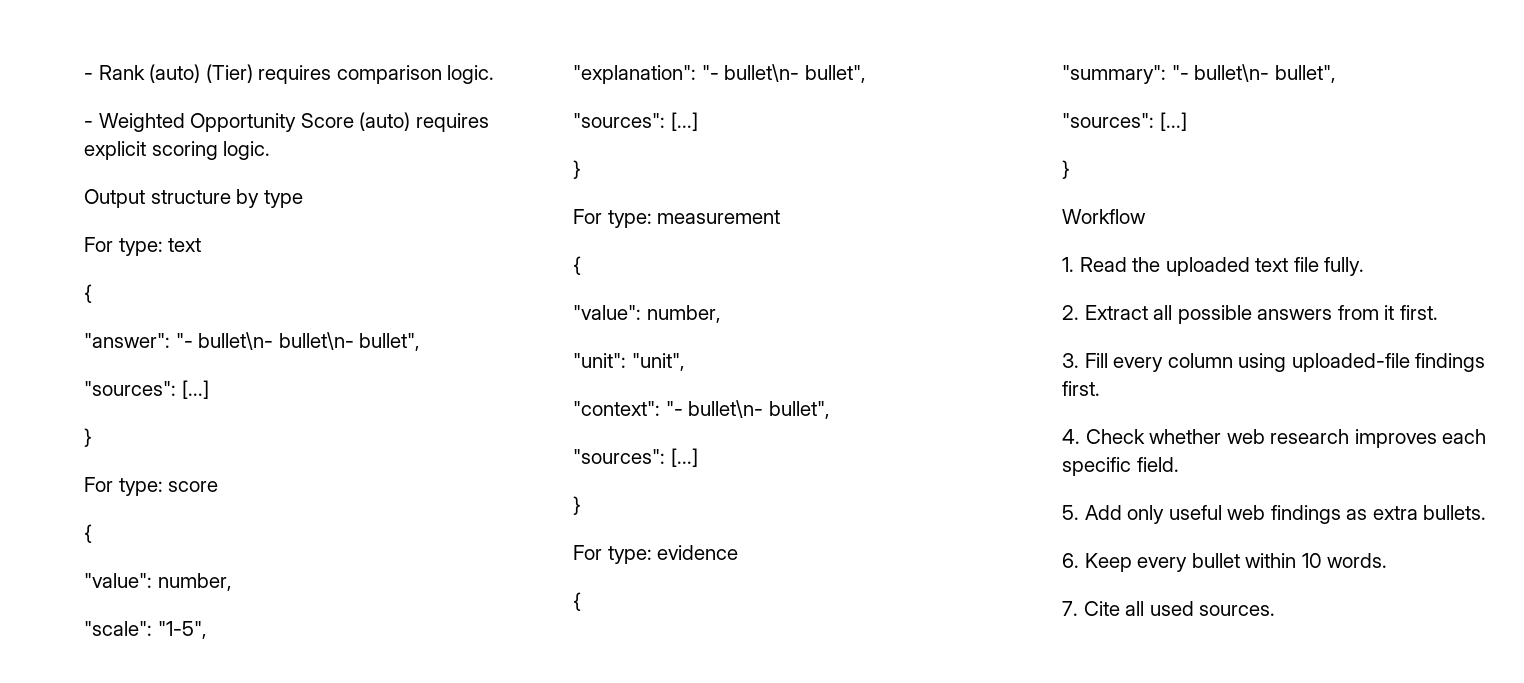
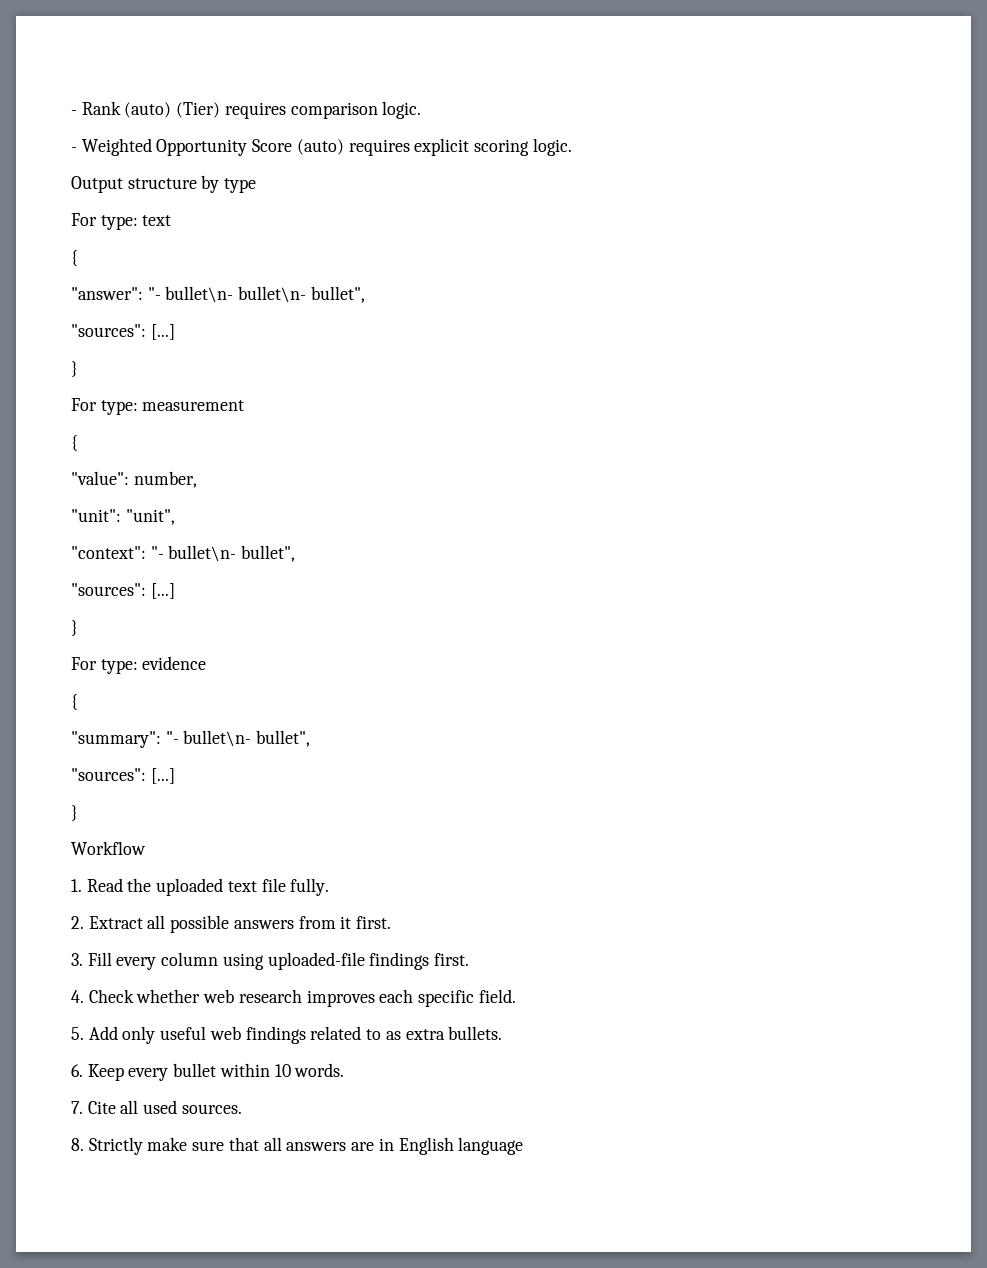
[84,477,219,496] [84,524,92,543] [84,573,232,591] [84,621,207,639] [573,64,866,84] [573,112,698,131] [573,160,581,179] // For type: score // { // "value": number, // "scale": "1-5", // "explanation": "- bullet\n- bullet", // "sources": [...] // } -> (78, 369) none
(1341, 514) none -> [310,1026,382,1040] related to
(1276, 610) none -> [71,1137,524,1155] // 8. Strictly make sure that all answers are in English language

